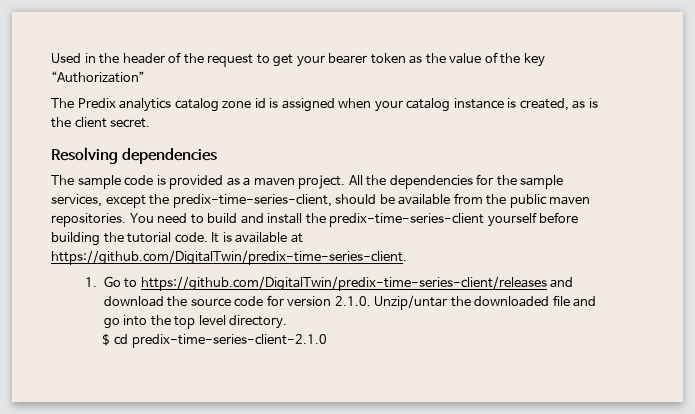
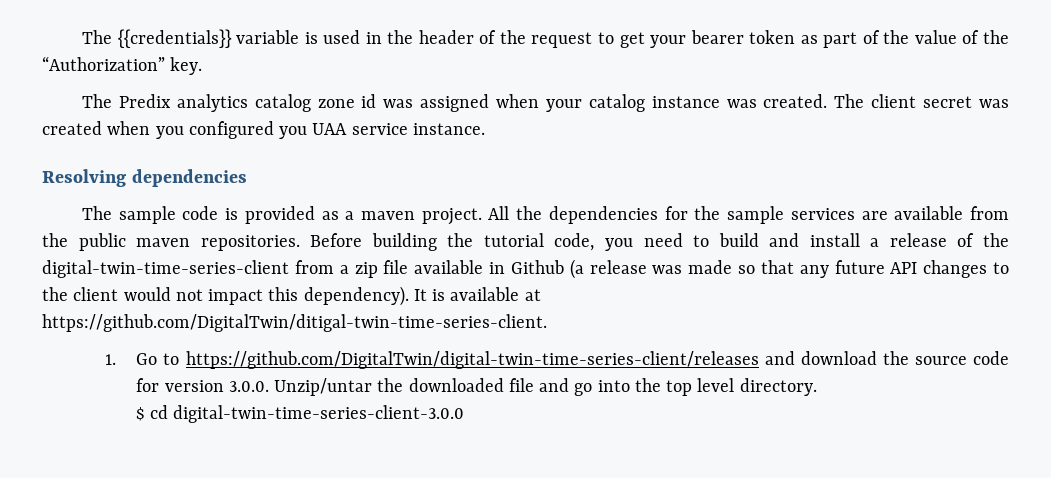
[51,53,81,63] Used -> [81,29,361,48] The {{credentials}} variable is used
(423, 59) none -> [823,30,880,48] part of
[523,53,545,67] key -> (1010, 37) none
(145, 77) none -> [170,57,203,75] key.
[269,98,279,108] is -> [383,99,414,108] was
[507,98,598,111] [51,117,151,128] is created, as is the client secret. -> [726,94,1010,108] [42,121,485,139] was created. The client secret was created when you configured you UAA service instance.
[51,194,395,208] services, except the predix-time-series-client, should be -> [790,208,888,220] services are
[129,213,154,223] You -> [310,233,633,251] Before building the tutorial code, you
[305,212,579,227] [51,232,208,246] the predix-time-series-client yourself before building the tutorial code. -> [870,233,1009,247] [42,259,1010,279] [42,286,409,306] a release of the digital-twin-time-series-client from a zip file available in Github (a release was made so that any future API changes to the client would not impact this dependency).
[51,250,407,265] https://github.com/DigitalTwin/predix-time-series-client. -> [42,314,547,332] https://github.com/DigitalTwin/ditigal-twin-time-series-client.
[140,276,547,291] https://github.com/DigitalTwin/predix-time-series-client/releases -> [185,351,759,369] https://github.com/DigitalTwin/digital-twin-time-series-client/releases
[334,296,371,306] 2.1.0. -> [228,381,269,392] 3.0.0.
[131,334,327,348] predix-time-series-client-2.1.0 -> [172,405,464,423] digital-twin-time-series-client-3.0.0

